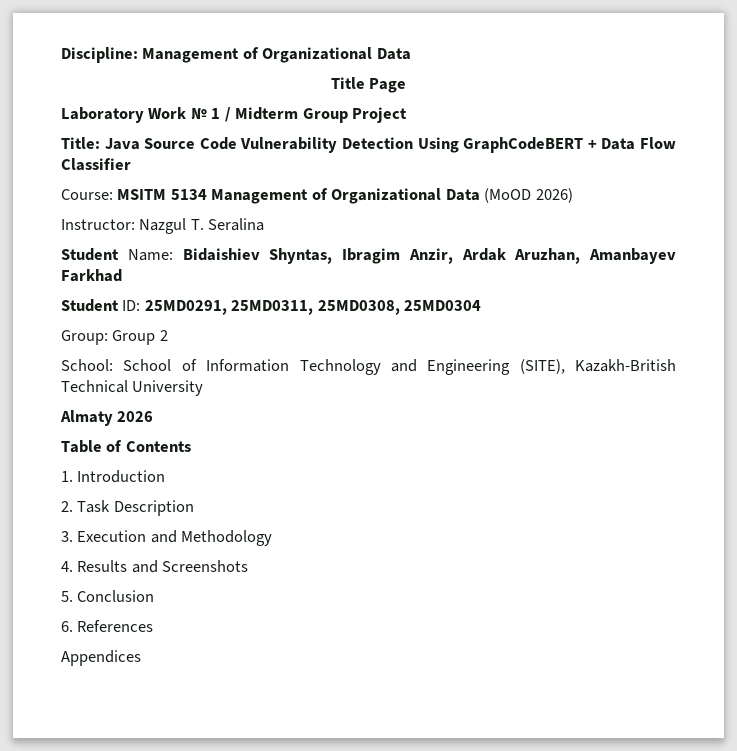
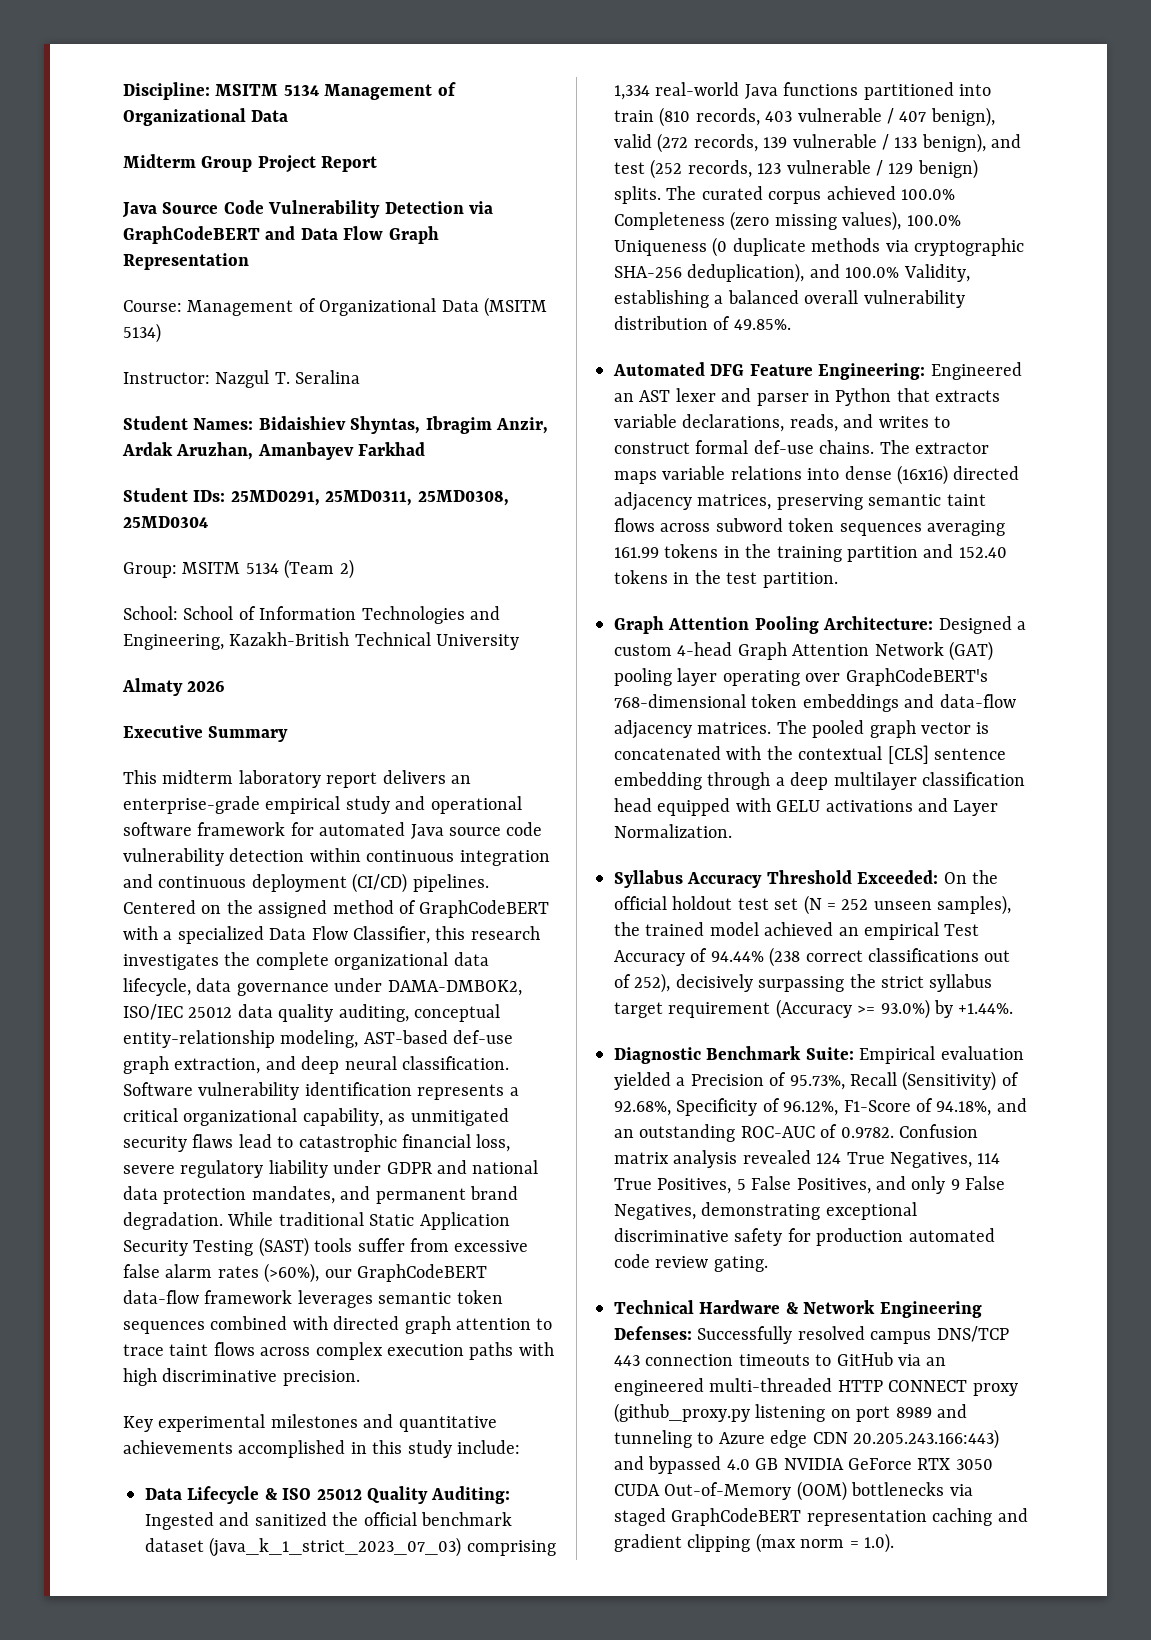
[142,47,411,63] [330,77,407,93] [61,107,408,123] [61,137,677,153] [61,158,131,171] [61,189,113,200] Management of Organizational Data // Title Page // Laboratory Work № 1 / Midterm Group Project // Title: Java Source Code Vulnerability Detection Using GraphCodeBERT + Data Flow Classifier // Course: -> (210, 91) none
[484,188,573,203] (MoOD 2026) -> [123,154,378,173] [122,200,493,218] [123,226,439,244] [123,253,249,270] [123,297,547,317] [123,323,161,343] // Midterm Group Project Report // Java Source Code Vulnerability Detection via GraphCodeBERT and Data Flow Graph Representation // Course: Management of Organizational Data (MSITM 5134)
[127,249,173,261] Name: -> [193,418,254,430] Names:
[122,300,141,311] ID: -> [193,490,226,502] IDs:
[112,330,168,345] Group 2 -> [182,559,354,579] MSITM 5134 (Team 2)
[299,359,565,375] Technology and Engineering (SITE), -> [361,606,500,624] [123,634,224,650] Technologies and Engineering,
[61,440,191,453] [61,470,166,483] [61,500,194,516] [61,530,273,546] [61,560,249,573] [61,590,155,602] [61,620,154,632] [61,650,141,666] Table of Contents // 1. Introduction // 2. Task Description // 3. Execution and Methodology // 4. Results and Screenshots // 5. Conclusion // 6. References // Appendices -> [123,725,289,742] [123,770,471,788] [123,796,522,814] [123,822,543,839] [123,848,550,866] [123,873,489,893] [123,900,550,918] [123,926,540,944] [123,952,489,970] [123,978,522,996] [123,1004,500,1022] [123,1030,514,1048] [123,1056,509,1074] [123,1082,519,1100] [123,1108,509,1126] [123,1134,511,1152] [123,1160,539,1178] [123,1186,518,1204] [123,1212,510,1230] [123,1237,529,1257] [123,1263,487,1283] [123,1290,503,1308] [123,1316,553,1334] [123,1342,554,1360] [123,1368,360,1386] [123,1414,497,1432] [123,1440,520,1458] [145,1486,511,1504] [145,1512,512,1530] [145,1537,556,1557] [614,82,991,100] [614,107,995,127] [614,133,1022,153] [614,159,978,179] [614,186,955,204] [614,211,961,231] [614,237,1024,257] [614,263,970,283] [614,290,965,308] [614,316,791,330] [613,362,1022,380] [614,388,1001,406] [614,414,950,432] [614,440,989,454] [614,465,1020,485] [614,492,986,511] [614,518,1005,536] [614,544,1007,562] [614,570,838,588] [614,616,1026,634] [614,641,993,661] [614,668,988,686] [614,694,1016,712] [614,720,990,739] [614,745,1006,764] [614,772,1025,790] [614,798,999,816] [614,824,732,838] [614,870,998,888] [614,895,1012,915] [614,922,980,940] [614,947,1011,967] [614,973,993,993] [614,999,1014,1019] [614,1046,1024,1064] [614,1071,1019,1091] [614,1098,1027,1116] [614,1124,978,1142] [614,1150,1001,1168] [614,1176,1006,1194] [614,1202,917,1220] [614,1228,995,1246] [614,1254,768,1272] [614,1300,982,1318] [614,1326,1009,1344] [614,1352,947,1366] [614,1378,1018,1396] [614,1403,967,1423] [614,1429,999,1449] [614,1456,993,1474] [614,1481,973,1501] [614,1508,1028,1526] [614,1533,894,1553] Executive Summary // This midterm laboratory report delivers an enterprise-grade empirical study and operational software framework for automated Java source code vulnerability detection within continuous integration and continuous deployment (CI/CD) pipelines. Centered on the assigned method of GraphCodeBERT with a specialized Data Flow Classifier, this research investigates the complete organizational data lifecycle, data governance under DAMA-DMBOK2, ISO/IEC 25012 data quality auditing, conceptual entity-relationship modeling, AST-based def-use graph extraction, and deep neural classification. Software vulnerability identification represents a critical organizational capability, as unmitigated security flaws lead to catastrophic financial loss, severe regulatory liability under GDPR and national data protection mandates, and permanent brand degradation. While traditional Static Application Security Testing (SAST) tools suffer from excessive false alarm rates (>60%), our GraphCodeBERT data-flow framework leverages semantic token sequences combined with directed graph attention to trace taint flows across complex execution paths with high discriminative precision. // Key experimental milestones and quantitative achievements accomplished in this study include: // Data Lifecycle & ISO 25012 Quality Auditing: Ingested and sanitized the official benchmark dataset (java_k_1_strict_2023_07_03) comprising 1,334 real-world Java functions partitioned into train (810 records, 403 vulnerable / 407 benign), valid (272 records, 139 vulnerable / 133 benign), and test (252 records, 123 vulnerable / 129 benign) splits. The curated corpus achieved 100.0% Completeness (zero missing values), 100.0% Uniqueness (0 duplicate methods via cryptographic SHA-256 deduplication), and 100.0% Validity, establishing a balanced overall vulnerability distribution of 49.85%. // Automated DFG Feature Engineering: Engineered an AST lexer and parser in Python that extracts variable declarations, reads, and writes to construct formal def-use chains. The extractor maps variable relations into dense (16x16) directed adjacency matrices, preserving semantic taint flows across subword token sequences averaging 161.99 tokens in the training partition and 152.40 tokens in the test partition. // Graph Attention Pooling Architecture: Designed a custom 4-head Graph Attention Network (GAT) pooling layer operating over GraphCodeBERT's 768-dimensional token embeddings and data-flow adjacency matrices. The pooled graph vector is concatenated with the contextual [CLS] sentence embedding through a deep multilayer classification head equipped with GELU activations and Layer Normalization. // Syllabus Accuracy Threshold Exceeded: On the official holdout test set (N = 252 unseen samples), the trained model achieved an empirical Test Accuracy of 94.44% (238 correct classifications out of 252), decisively surpassing the strict syllabus target requirement (Accuracy >= 93.0%) by +1.44%. // Diagnostic Benchmark Suite: Empirical evaluation yielded a Precision of 95.73%, Recall (Sensitivity) of 92.68%, Specificity of 96.12%, F1-Score of 94.18%, and an outstanding ROC-AUC of 0.9782. Confusion matrix analysis revealed 124 True Negatives, 114 True Positives, 5 False Positives, and only 9 False Negatives, demonstrating exceptional discriminative safety for production automated code review gating. // Technical Hardware & Network Engineering Defenses: Successfully resolved campus DNS/TCP 443 connection timeouts to GitHub via an engineered multi-threaded HTTP CONNECT proxy (github_proxy.py listening on port 8989 and tunneling to Azure edge CDN 20.205.243.166:443) and bypassed 4.0 GB NVIDIA GeForce RTX 3050 CUDA Out-of-Memory (OOM) bottlenecks via staged GraphCodeBERT representation caching and gradient clipping (max norm = 1.0).

